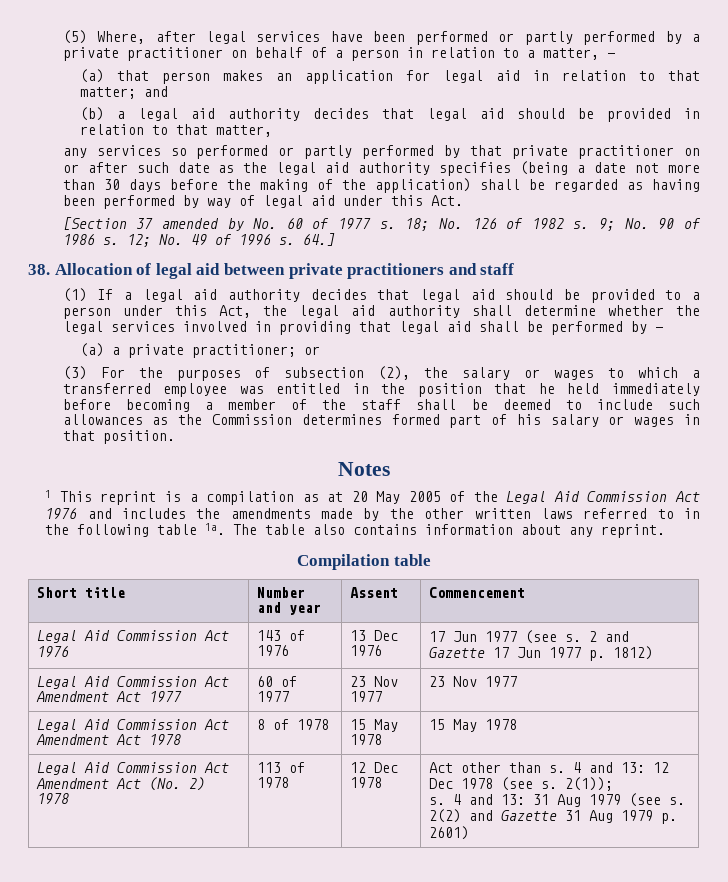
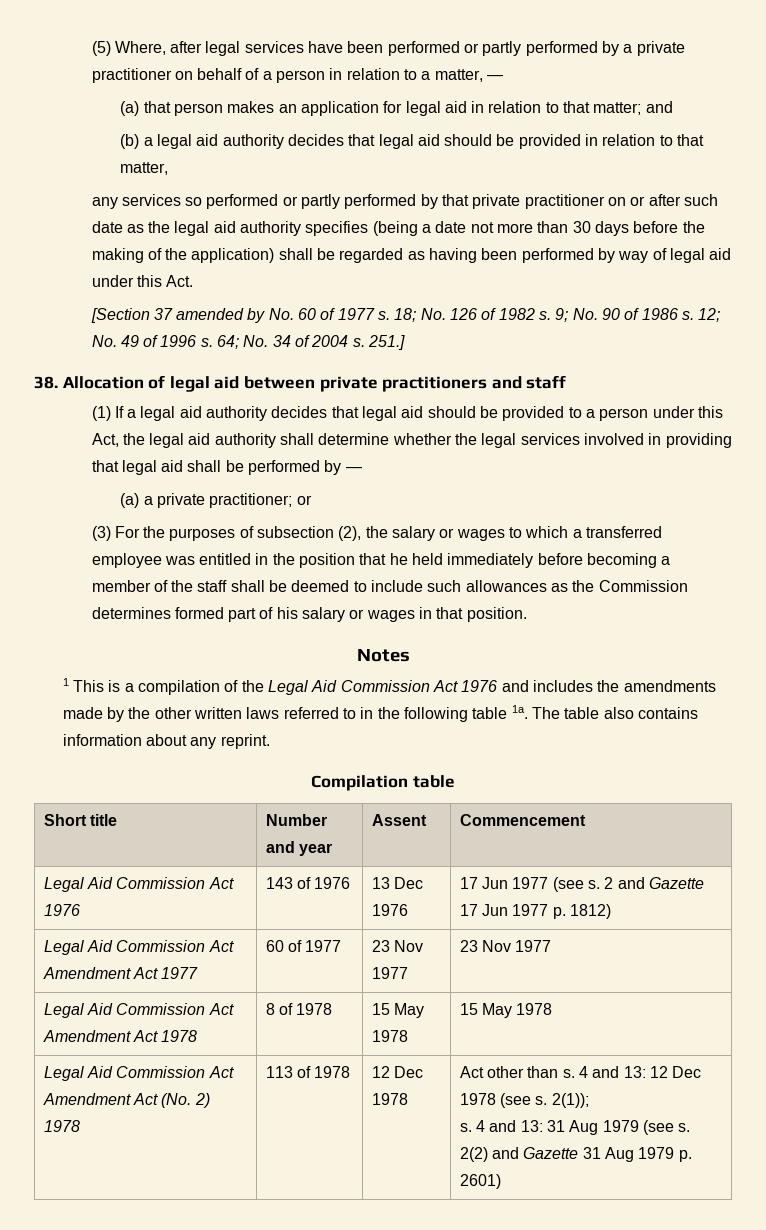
[302,233,335,246] 64.] -> [217,335,406,350] 64; No. 34 of 2004 s. 251.]
[100,491,157,505] reprint -> (105, 686) none
[302,491,441,504] as at 20 May 2005 -> (221, 687) none

